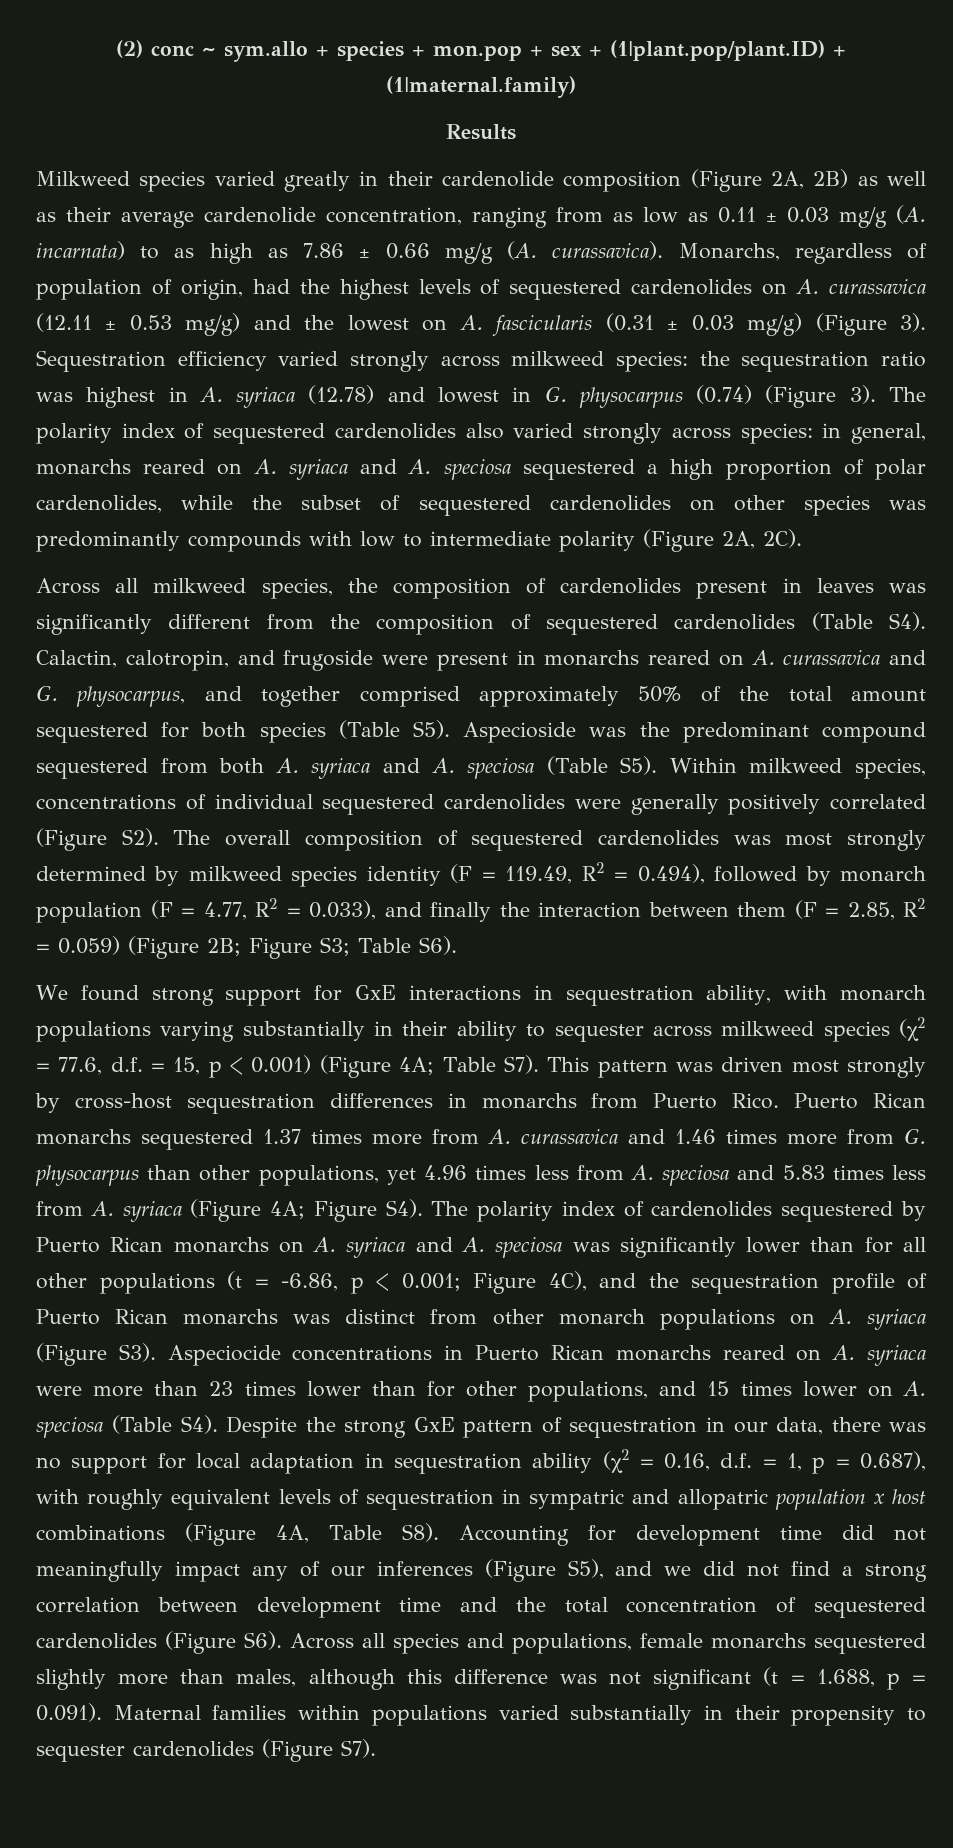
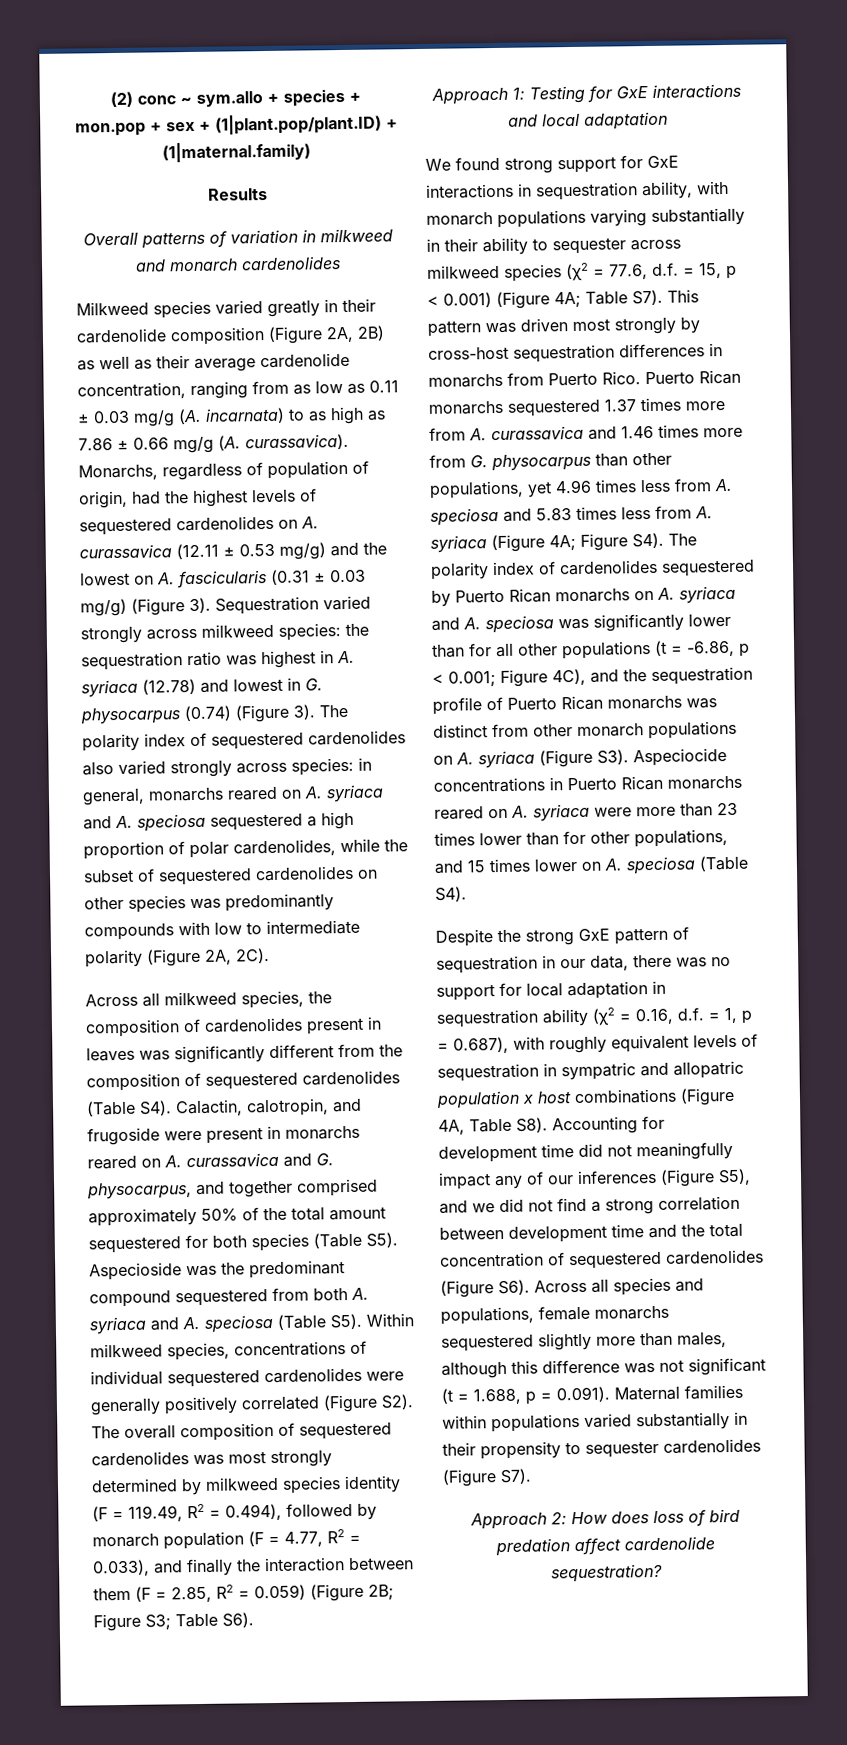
(516, 132) none -> [82,228,393,249] [135,256,341,272] // Overall patterns of variation in milkweed and monarch cardenolides
[177,351,267,371] efficiency -> (319, 605) none
(457, 945) none -> [431,83,741,105] [507,111,668,130] // Approach 1: Testing for GxE interactions and local adaptation
(218, 1424) none -> (467, 894) //
(376, 1748) none -> [470,1508,740,1530] [495,1536,715,1557] [551,1563,663,1583] // Approach 2: How does loss of bird predation affect cardenolide sequestration?

